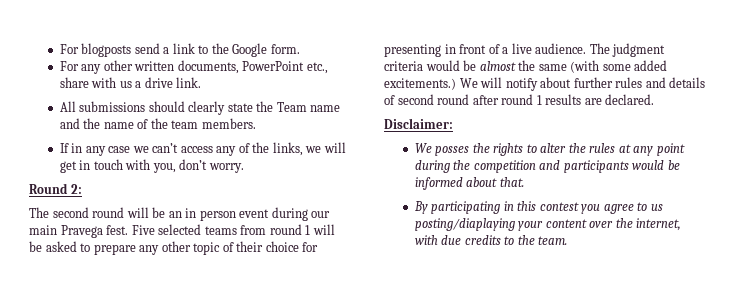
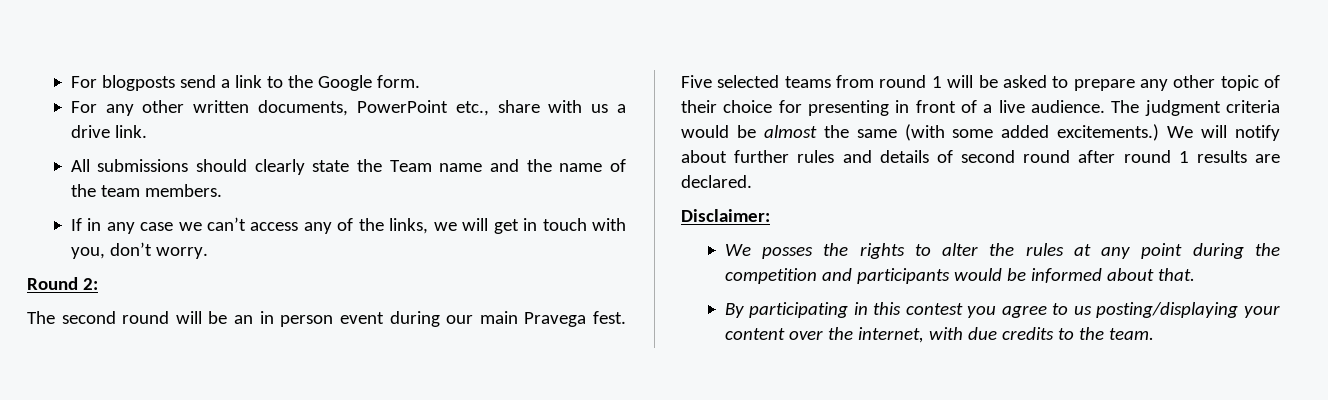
[414,218,515,231] posting/diaplaying -> [1096,302,1239,318] posting/displaying

